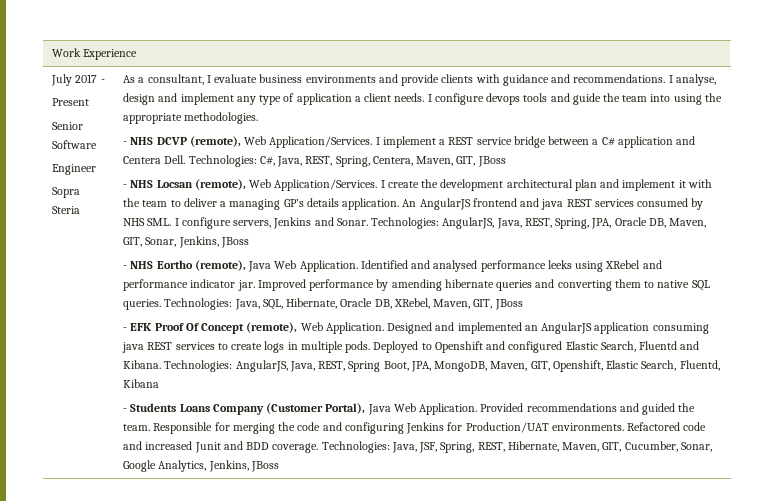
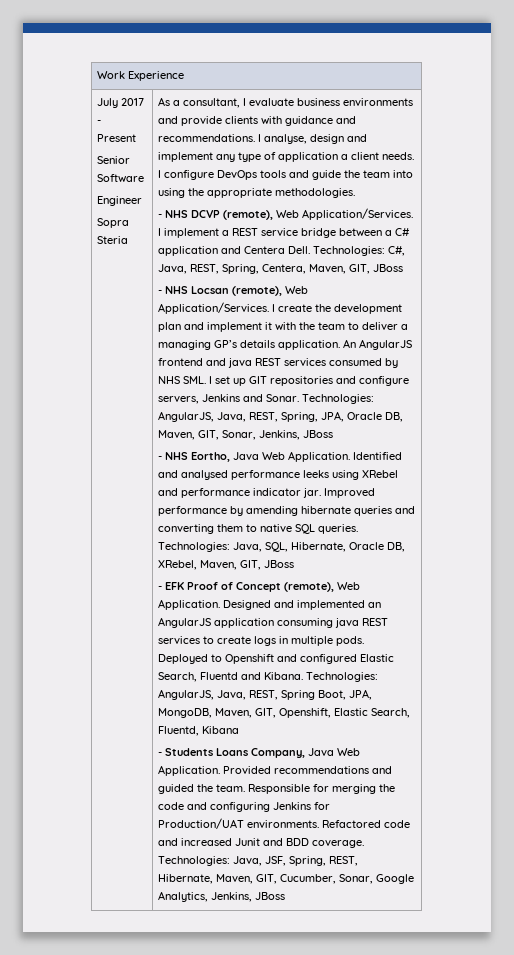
[486,93,521,105] devops -> [217,170,258,180] DevOps
[506,179,573,188] architectural -> (403, 309) none
(179, 222) none -> [215,376,357,386] set up GIT repositories and
[156,260,246,271] Eortho (remote), -> [191,452,231,462] Eortho,
[185,323,199,331] Of -> [221,582,234,590] of
[212,403,366,415] Company (Customer Portal), -> [251,748,306,758] Company,

